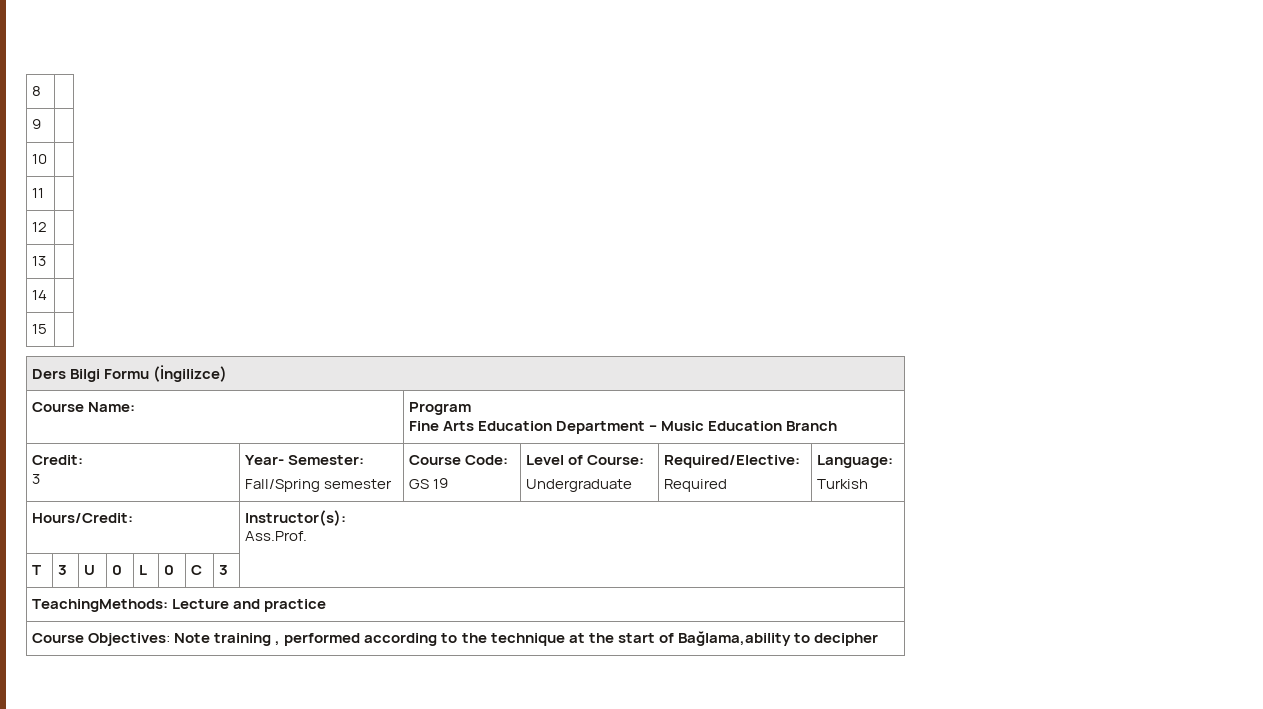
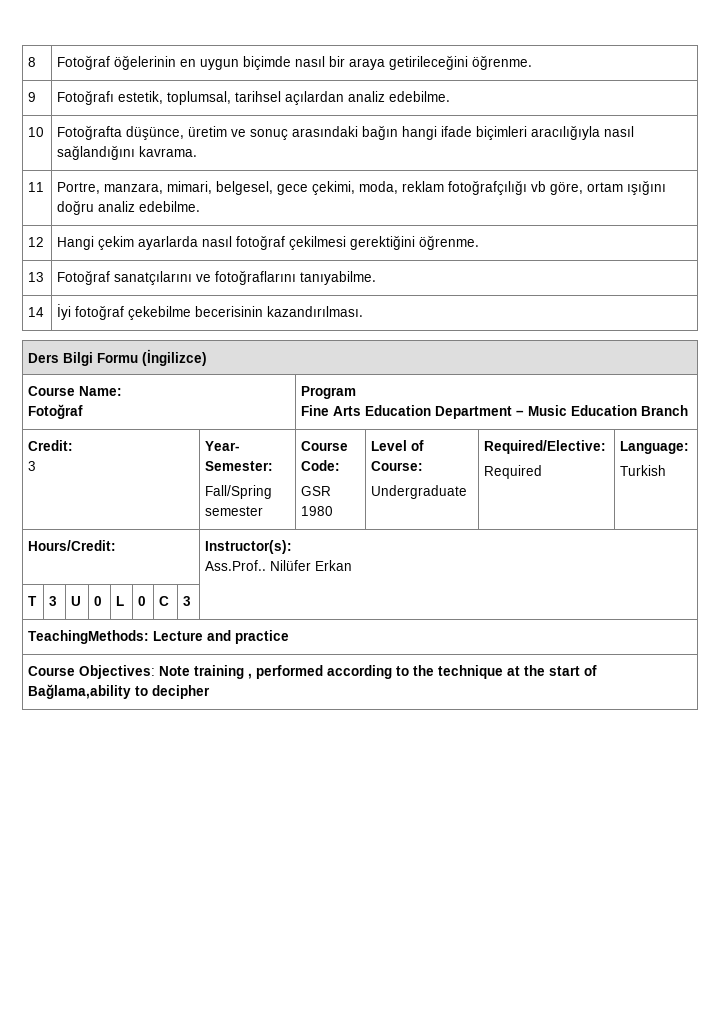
[32,119,42,130] [32,154,48,164] [32,188,45,198] [32,222,48,232] [32,256,47,266] [32,290,48,300] [32,324,48,334] // 9 | // 10 | // 11 | // 12 | // 13 | // 14 | // 15 | -> [57,55,533,70] [28,92,37,102] [57,90,451,105] [28,127,45,137] [57,125,635,140] [57,145,198,160] [28,182,45,192] [57,180,667,195] [57,200,201,215] [28,237,45,247] [57,235,480,250] [28,272,45,282] [57,270,377,285] [28,307,45,317] [57,304,364,320] Fotoğraf öğelerinin en uygun biçimde nasıl bir araya getirileceğini öğrenme. // 9 | Fotoğrafı estetik, toplumsal, tarihsel açılardan analiz edebilme. // 10 | Fotoğrafta düşünce, üretim ve sonuç arasındaki bağın hangi ifade biçimleri aracılığıyla nasıl sağlandığını kavrama. // 11 | Portre, manzara, mimari, belgesel, gece çekimi, moda, reklam fotoğrafçılığı vb göre, ortam ışığını doğru analiz edebilme. // 12 | Hangi çekim ayarlarda nasıl fotoğraf çekilmesi gerektiğini öğrenme. // 13 | Fotoğraf sanatçılarını ve fotoğraflarını tanıyabilme. // 14 | İyi fotoğraf çekebilme becerisinin kazandırılması.
(136, 407) none -> [28,404,84,419] // Fotoğraf
[409,478,449,489] GS 19 -> [301,486,332,496] [301,506,334,516] GSR 1980
[245,531,308,541] Ass.Prof. -> [205,560,353,571] Ass.Prof.. Nilüfer Erkan

